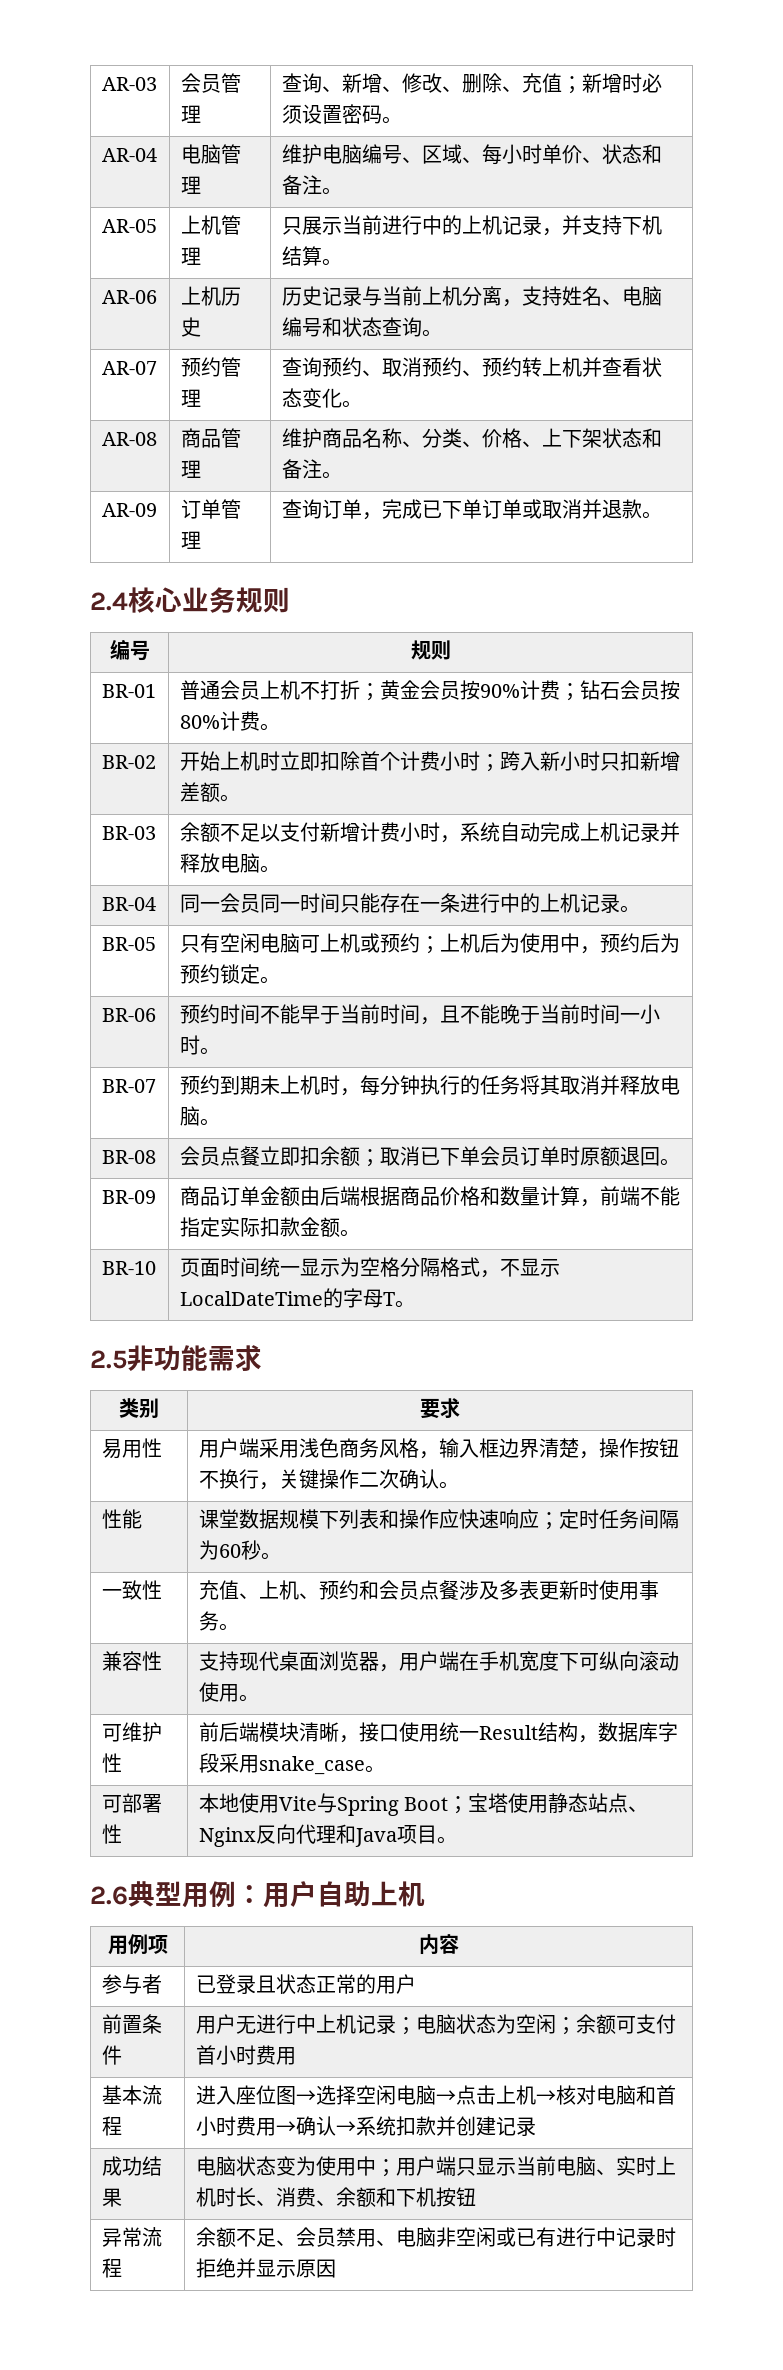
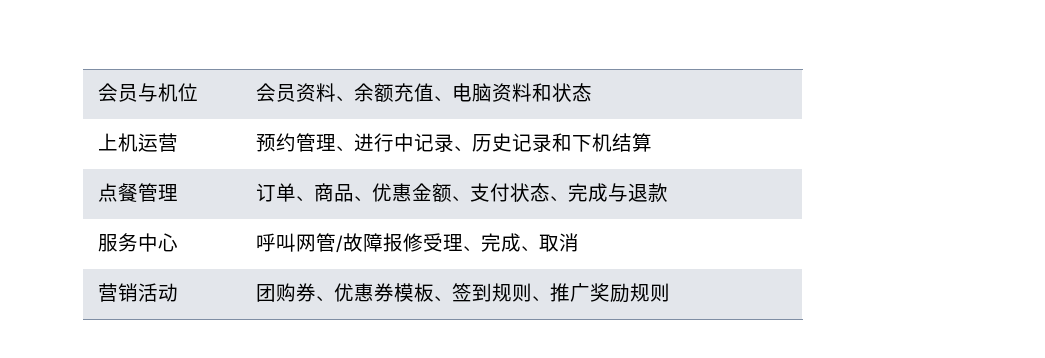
[101,77,157,91] [180,73,241,93] [180,105,201,123] [281,73,662,94] [281,104,402,124] [101,148,157,162] [180,144,241,164] [180,176,201,194] [281,144,662,165] [281,175,342,195] [101,219,157,233] [180,215,241,235] [180,247,201,265] [281,215,662,236] [281,246,342,266] [101,290,157,304] [180,286,241,306] [180,317,201,337] [281,286,662,307] [281,317,322,337] AR-03 | 会员管理 | 查询、新增、修改、删除、充值；新增时必须设置密码。 // AR-04 | 电脑管理 | 维护电脑编号、区域、每小时单价、状态和备注。 // AR-05 | 上机管理 | 只展示当前进行中的上机记录，并支持下机结算。 // AR-06 | 上机历史 | 历史记录与当前上机分离，支持姓名、电脑编号 -> [98,83,199,102] [256,83,533,102] 会员与机位 | 会员资料、余额充值、电脑资料
[381,317,442,337] [101,361,157,375] 查询。 // AR-07 -> [98,133,179,152] // 上机运营
[281,357,662,377] [281,388,362,408] [101,432,157,446] [180,428,241,448] [180,460,201,478] [281,428,662,448] [281,459,342,479] [101,503,157,517] [180,499,241,519] [180,531,201,549] [281,499,662,520] [90,587,290,613] [109,639,150,661] [410,640,451,660] [101,684,156,698] [179,680,680,701] [179,711,280,731] [101,755,156,769] [179,751,680,772] [179,782,240,802] [101,826,156,840] [179,822,680,843] [179,853,280,873] [101,897,156,911] [179,893,640,913] [101,937,156,951] [179,933,680,954] [179,964,280,984] [101,1008,156,1022] [179,1004,660,1025] [179,1035,220,1055] [101,1079,156,1093] [179,1075,680,1096] [179,1106,220,1126] [101,1150,156,1164] [179,1146,680,1167] [101,1190,156,1204] [179,1186,680,1207] [179,1217,360,1237] [101,1261,156,1275] [179,1257,560,1278] [179,1288,415,1308] [90,1345,262,1372] [119,1398,159,1419] [420,1398,460,1419] [101,1438,162,1459] [198,1438,679,1459] [198,1469,459,1490] [101,1509,142,1529] [198,1509,679,1530] [198,1540,281,1560] [101,1580,162,1600] [198,1580,659,1600] [198,1611,239,1631] [101,1651,162,1671] [198,1651,679,1672] [198,1682,259,1702] [101,1722,162,1742] [101,1753,122,1773] [198,1722,678,1743] [198,1753,385,1775] [101,1793,162,1813] [101,1824,122,1844] [198,1793,649,1816] [198,1824,457,1847] [90,1881,425,1908] [107,1934,168,1955] [418,1934,459,1955] [101,1974,162,1994] [195,1974,416,1994] [101,2014,162,2034] [101,2045,122,2065] [195,2014,676,2035] [195,2045,296,2065] [101,2085,162,2105] [101,2116,122,2136] [195,2085,676,2105] [195,2116,536,2136] [101,2156,162,2176] [101,2188,122,2207] [195,2156,676,2177] [195,2187,476,2207] [101,2227,162,2247] [101,2258,122,2278] [195,2227,676,2247] [195,2258,336,2278] | 查询预约、取消预约、预约转上机并查看状态变化。 // AR-08 | 商品管理 | 维护商品名称、分类、价格、上下架状态和备注。 // AR-09 | 订单管理 | 查询订单，完成已下单订单或取消并退款。 // 2.4核心业务规则 // 编号 | 规则 // BR-01 | 普通会员上机不打折；黄金会员按90%计费；钻石会员按80%计费。 // BR-02 | 开始上机时立即扣除首个计费小时；跨入新小时只扣新增差额。 // BR-03 | 余额不足以支付新增计费小时，系统自动完成上机记录并释放电脑。 // BR-04 | 同一会员同一时间只能存在一条进行中的上机记录。 // BR-05 | 只有空闲电脑可上机或预约；上机后为使用中，预约后为预约锁定。 // BR-06 | 预约时间不能早于当前时间，且不能晚于当前时间一小时。 // BR-07 | 预约到期未上机时，每分钟执行的任务将其取消并释放电脑。 // BR-08 | 会员点餐立即扣余额；取消已下单会员订单时原额退回。 // BR-09 | 商品订单金额由后端根据商品价格和数量计算，前端不能指定实际扣款金额。 // BR-10 | 页面时间统一显示为空格分隔格式，不显示LocalDateTime的字母T。 // 2.5非功能需求 // 类别 | 要求 // 易用性 | 用户端采用浅色商务风格，输入框边界清楚，操作按钮不换行，关键操作二次确认。 // 性能 | 课堂数据规模下列表和操作应快速响应；定时任务间隔为60秒。 // 一致性 | 充值、上机、预约和会员点餐涉及多表更新时使用事务。 // 兼容性 | 支持现代桌面浏览器，用户端在手机宽度下可纵向滚动使用。 // 可维护性 | 前后端模块清晰，接口使用统一Result结构，数据库字段采用snake_case。 // 可部署性 | 本地使用Vite与Spring Boot；宝塔使用静态站点、Nginx反向代理和Java项目。 // 2.6典型用例：用户自助上机 // 用例项 | 内容 // 参与者 | 已登录且状态正常的用户 // 前置条件 | 用户无进行中上机记录；电脑状态为空闲；余额可支付首小时费用 // 基本流程 | 进入座位图→选择空闲电脑→点击上机→核对电脑和首小时费用→确认→系统扣款并创建记录 // 成功结果 | 电脑状态变为使用中；用户端只显示当前电脑、实时上机时长、消费、余额和下机按钮 // 异常流程 | 余额不足、会员禁用、电脑非空闲或已有进行中记录时拒绝并显示原因 -> [336,133,653,152] [98,183,179,202] [256,183,669,202] [98,233,179,252] [256,233,580,253] [98,283,179,302] [256,283,671,303] 、进行中记录、历史记录和下机结算 // 点餐管理 | 订单、商品、优惠金额、支付状态、完成与退款 // 服务中心 | 呼叫网管/故障报修受理、完成、取消 // 营销活动 | 团购券、优惠券模板、签到规则、推广奖励规则

